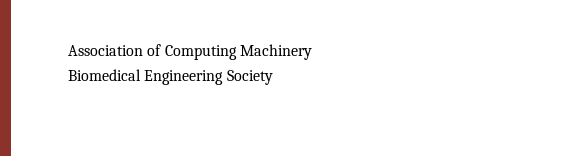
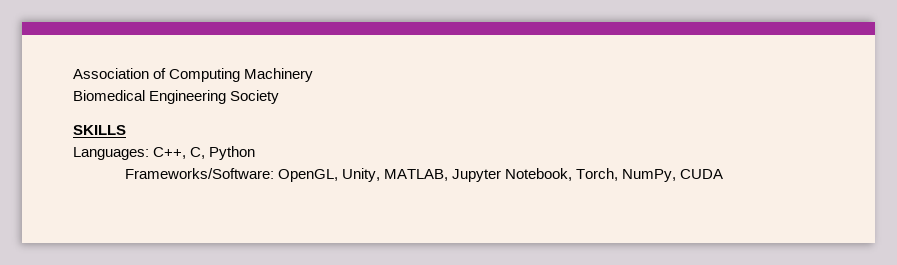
(273, 77) none -> [73,125,126,135] [73,146,256,160] [124,168,724,182] // SKILLS // Languages: C++, C, Python // Frameworks/Software: OpenGL, Unity, MATLAB, Jupyter Notebook, Torch, NumPy, CUDA

